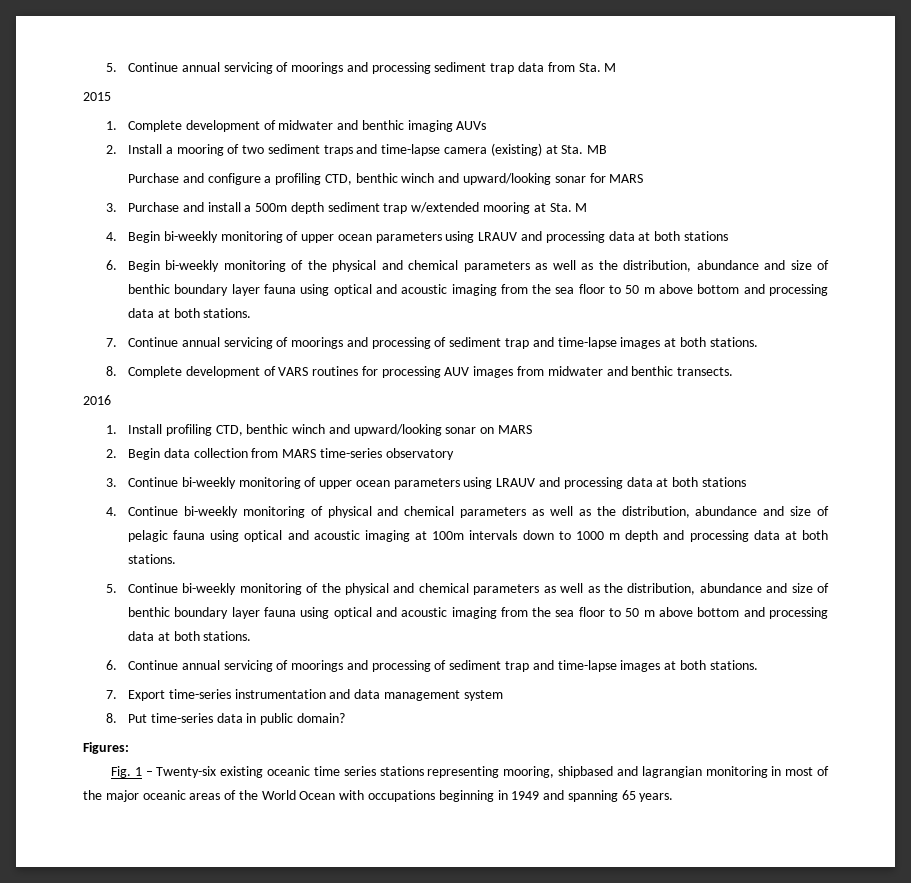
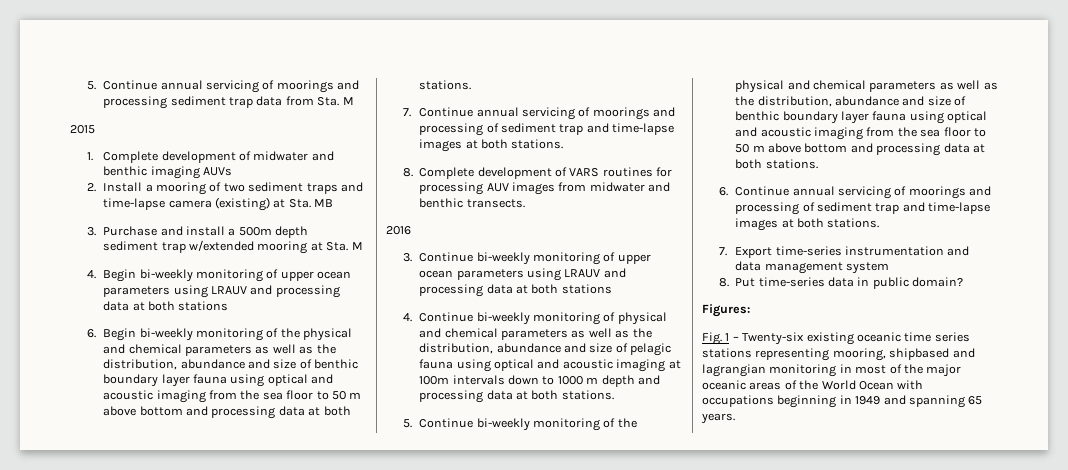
[127,173,644,185] // Purchase and configure a profiling CTD, benthic winch and upward/looking sonar for MARS -> (334, 203) none
[105,424,533,436] [105,448,454,460] // 1. Install profiling CTD, benthic winch and upward/looking sonar on MARS // 2. Begin data collection from MARS time-series observatory -> (411, 230) none

